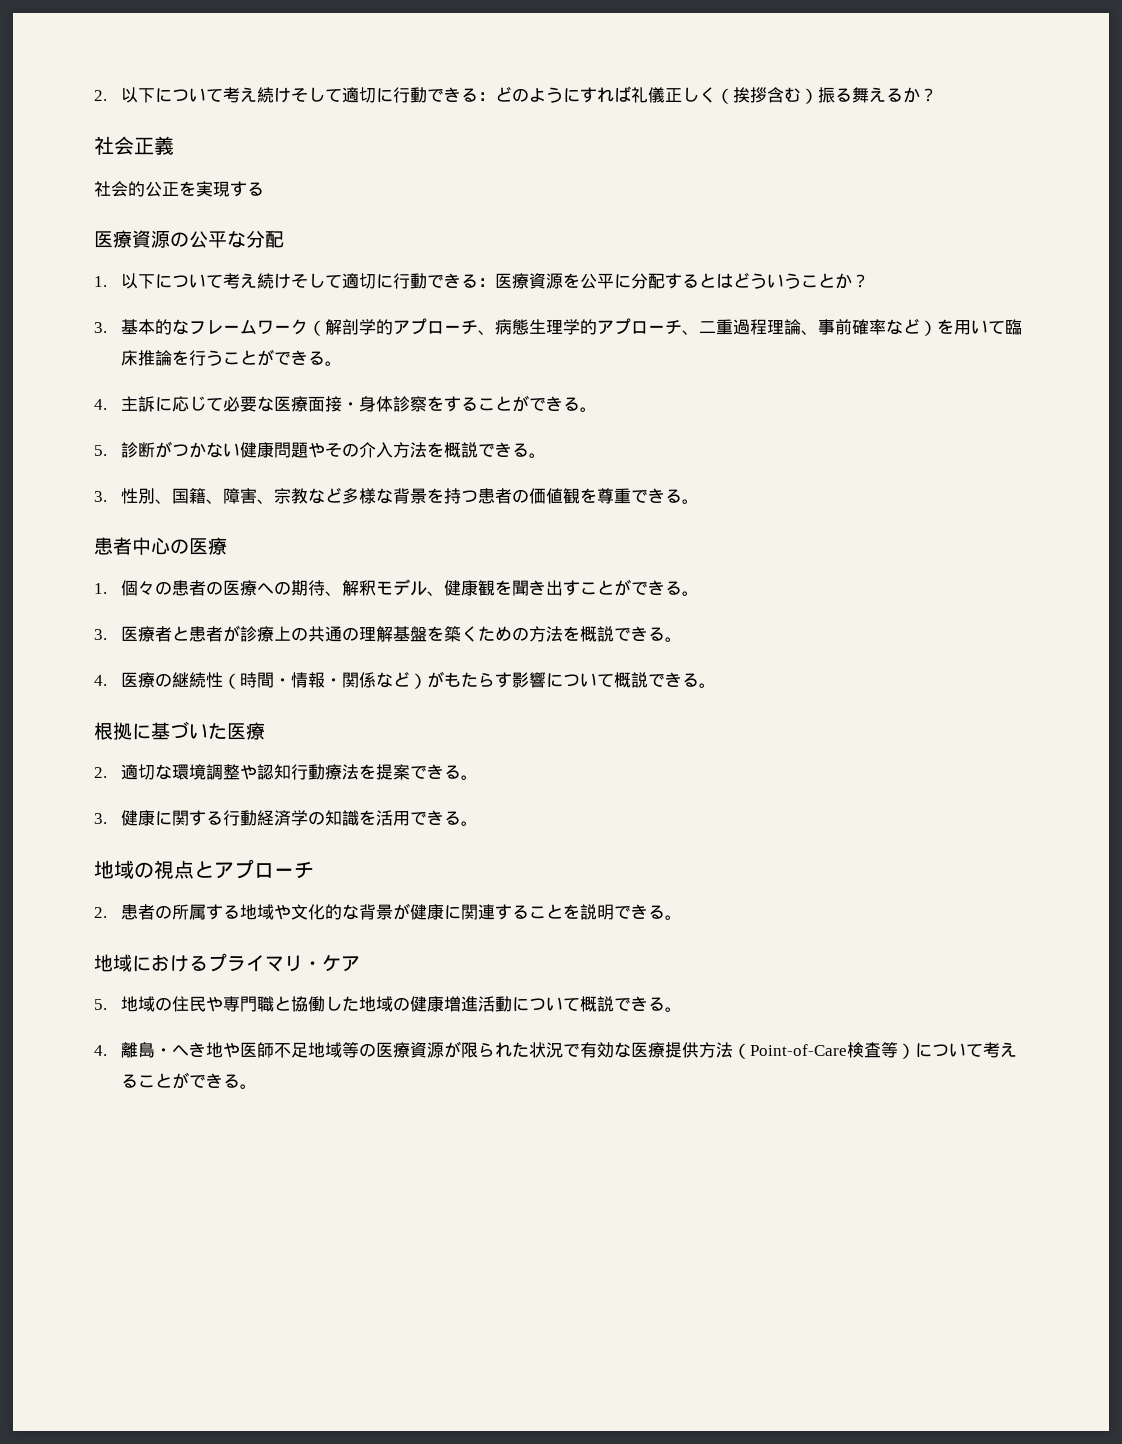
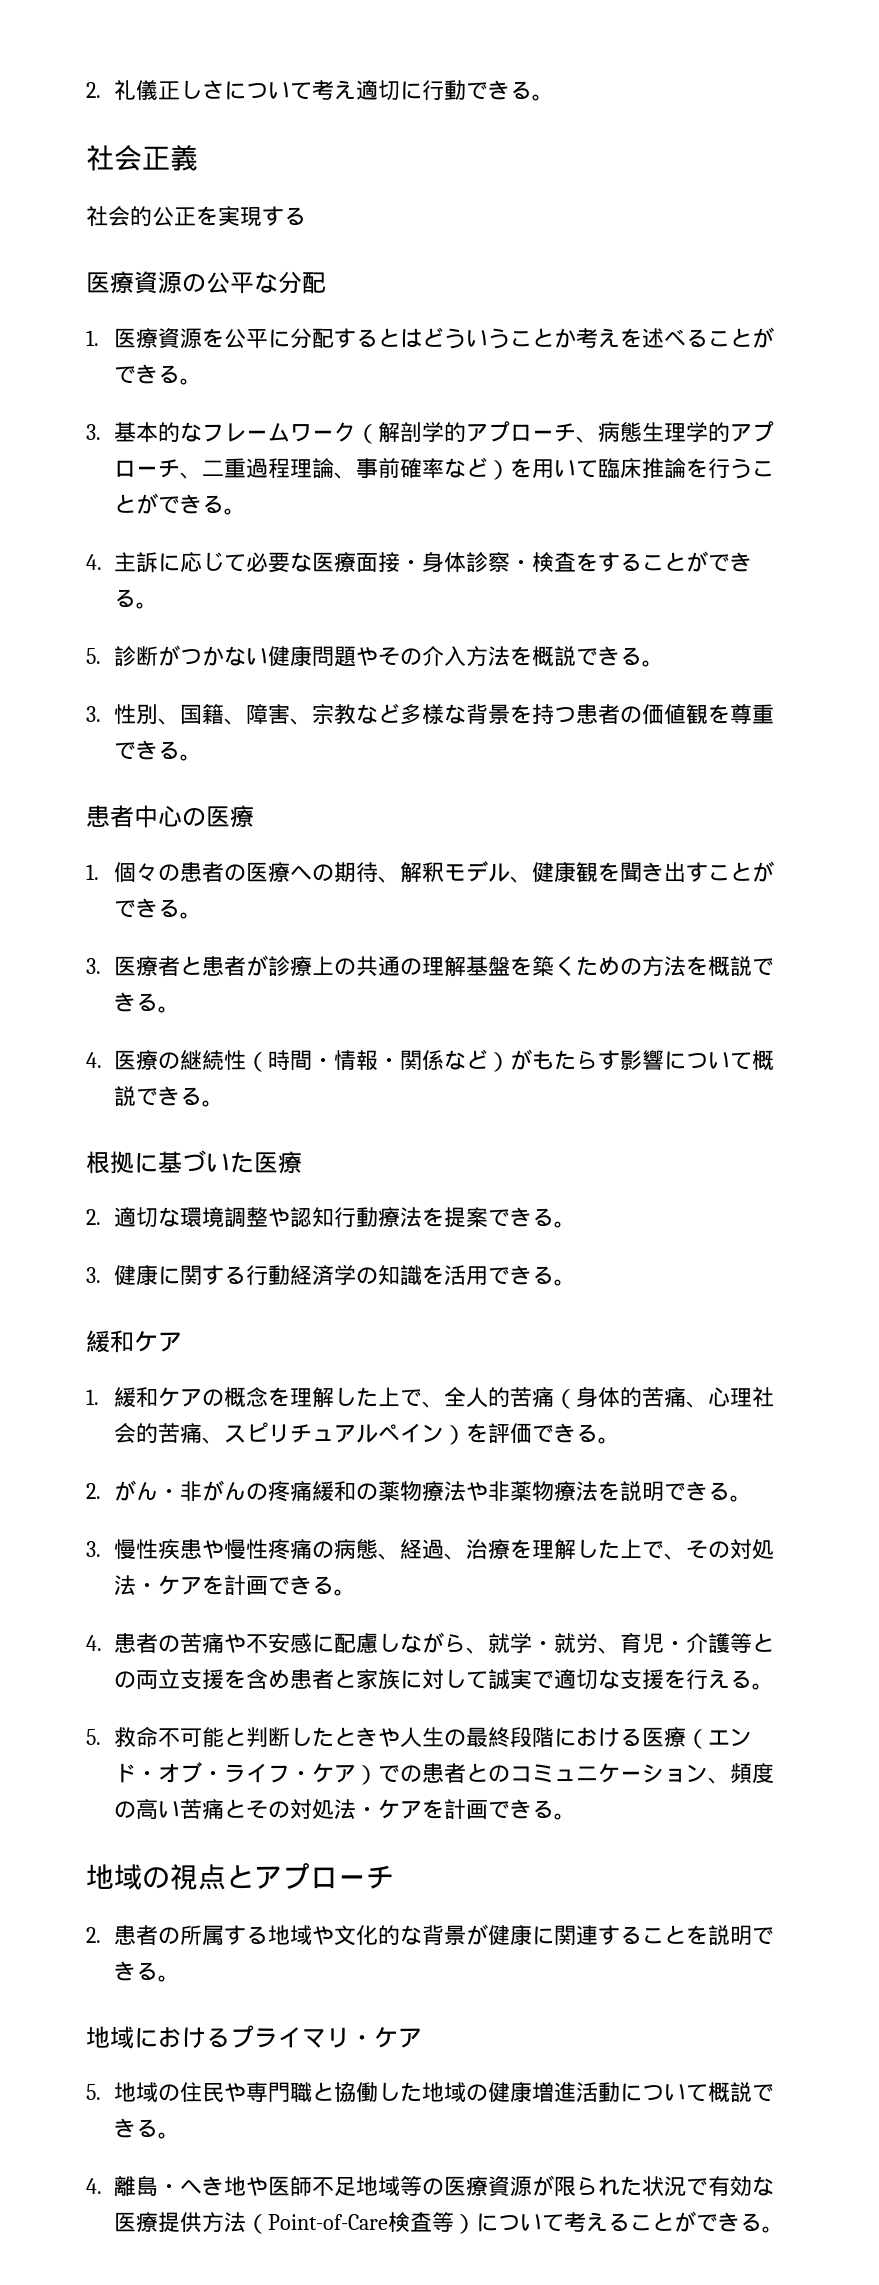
[94,86,938,104] 2.以下について考え続けそして適切に行動できる：どのようにすれば礼儀正しく（挨拶含む）振る舞えるか？ -> [86,79,554,101] 2.礼儀正しさについて考え適切に行動できる。
[121,273,496,289] 以下について考え続けそして適切に行動できる： -> (99, 338) none
[852,274,870,288] ？ -> [575,327,774,348] [113,364,202,385] 考えを述べることができる。
(428, 404) none -> [509,552,576,572] ・検査
(479, 823) none -> [86,1330,182,1353] [86,1387,774,1409] [113,1422,620,1445] [86,1480,752,1502] [86,1538,774,1560] [113,1575,356,1596] [86,1632,774,1654] [113,1668,774,1690] [86,1726,752,1749] [113,1762,774,1785] [113,1799,576,1820] // 緩和ケア // 1.緩和ケアの概念を理解した上で、全人的苦痛（身体的苦痛、心理社会的苦痛、スピリチュアルペイン）を評価できる。 // 2.がん・非がんの疼痛緩和の薬物療法や非薬物療法を説明できる。 // 3.慢性疾患や慢性疼痛の病態、経過、治療を理解した上で、その対処法・ケアを計画できる。 // 4.患者の苦痛や不安感に配慮しながら、就学・就労、育児・介護等との両立支援を含め患者と家族に対して誠実で適切な支援を行える。 // 5.救命不可能と判断したときや人生の最終段階における医療（エンド・オブ・ライフ・ケア）での患者とのコミュニケーション、頻度の高い苦痛とその対処法・ケアを計画できる。

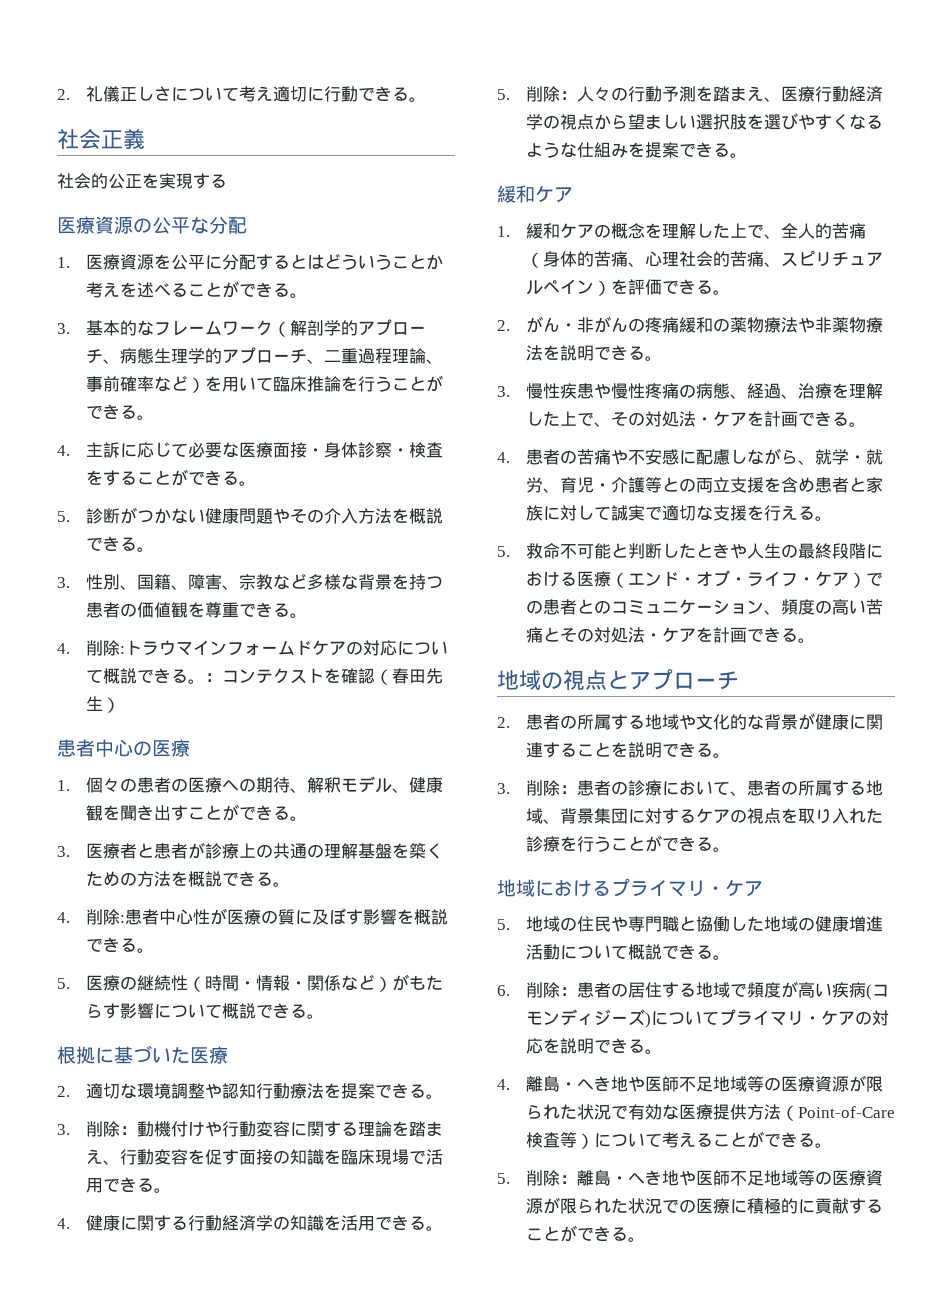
(202, 757) none -> [57,640,448,656] [85,668,443,685] [85,696,120,713] // 4.削除:トラウマインフォームドケアの対応について概説できる。：コンテクストを確認（春田先生）
(102, 1060) none -> [85,908,448,925] [85,937,154,953] [57,978,70,989] 削除:患者中心性が医療の質に及ぼす影響を概説できる。 // 5.
(101, 1275) none -> [85,1121,443,1137] [85,1149,443,1165] [85,1177,171,1193] [57,1218,70,1229] 削除：動機付けや行動変容に関する理論を踏まえ、行動変容を促す面接の知識を臨床現場で活用できる。 // 4.
(576, 1282) none -> [497,86,883,102] [525,113,883,130] [525,142,747,158] // 5.削除：人々の行動予測を踏まえ、医療行動経済学の視点から望ましい選択肢を選びやすくなるような仕組みを提案できる。
(180, 1978) none -> [497,780,883,796] [525,808,883,824] [525,835,730,852] // 3.削除：患者の診療において、患者の所属する地域、背景集団に対するケアの視点を取り入れた診療を行うことができる。
(180, 2135) none -> [497,981,889,1000] [525,1009,889,1028] [525,1038,662,1054] // 6.削除：患者の居住する地域で頻度が高い疾病(コモンディジーズ)についてプライマリ・ケアの対応を説明できる。
(784, 2229) none -> [497,1170,883,1186] [525,1197,883,1214] [525,1225,645,1242] // 5.削除：離島・へき地や医師不足地域等の医療資源が限られた状況での医療に積極的に貢献することができる。

